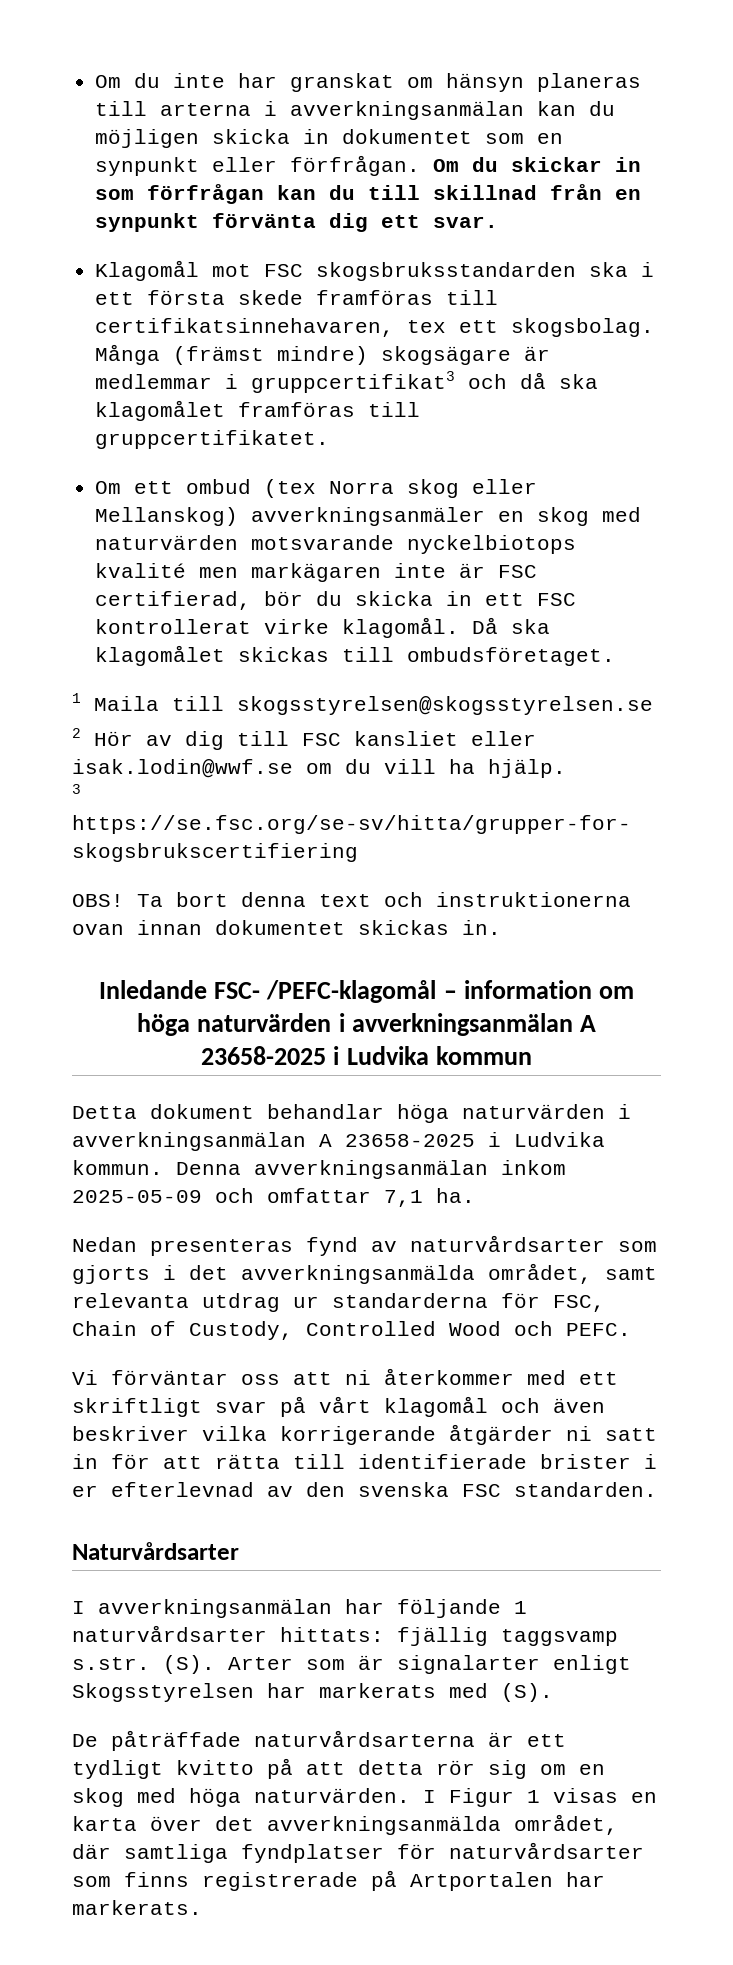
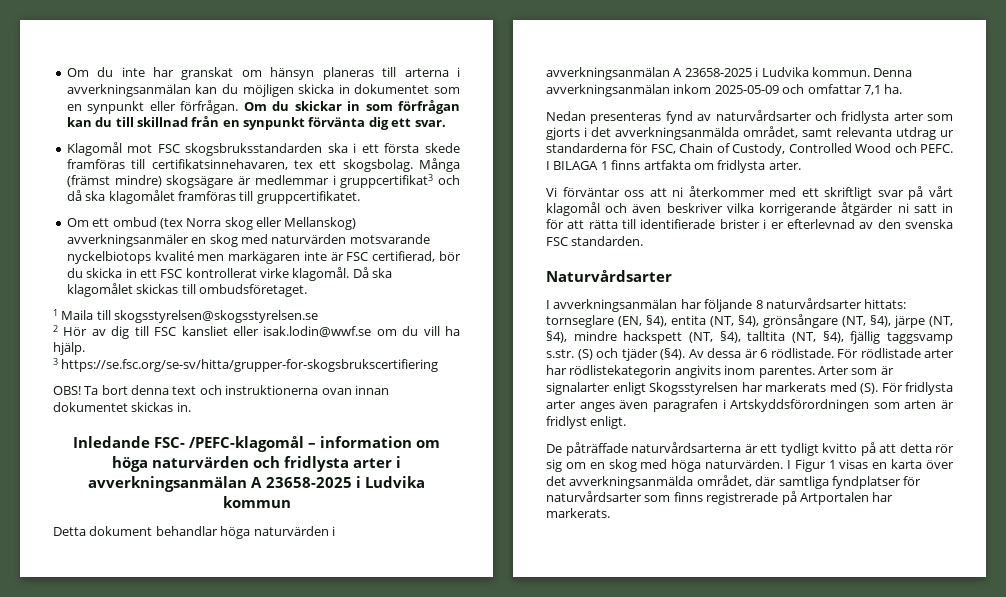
(332, 1022) none -> [252,456,393,472] och fridlysta arter
(605, 1243) none -> [814,111,924,124] och fridlysta arter
(631, 1329) none -> [546,160,801,173] I BILAGA 1 finns artfakta om fridlysta arter.
[514,1601,527,1614] 1 -> [755,300,763,309] 8
[397,1627,618,1646] [72,1655,215,1674] fjällig taggsvamp s.str. (S). -> [546,314,953,328] [546,331,953,344] [546,348,954,361] [546,365,815,378] tornseglare (EN, §4), entita (NT, §4), grönsångare (NT, §4), järpe (NT, §4), mindre hackspett (NT, §4), talltita (NT, §4), fjällig taggsvamp s.str. (S) och tjäder (§4). Av dessa är 6 rödlistade. För rödlistade arter har rödlistekategorin angivits inom parentes.
(553, 1692) none -> [881,382,953,395] [546,399,954,412] [546,416,627,429] För fridlysta arter anges även paragrafen i Artskyddsförordningen som arten är fridlyst enligt.

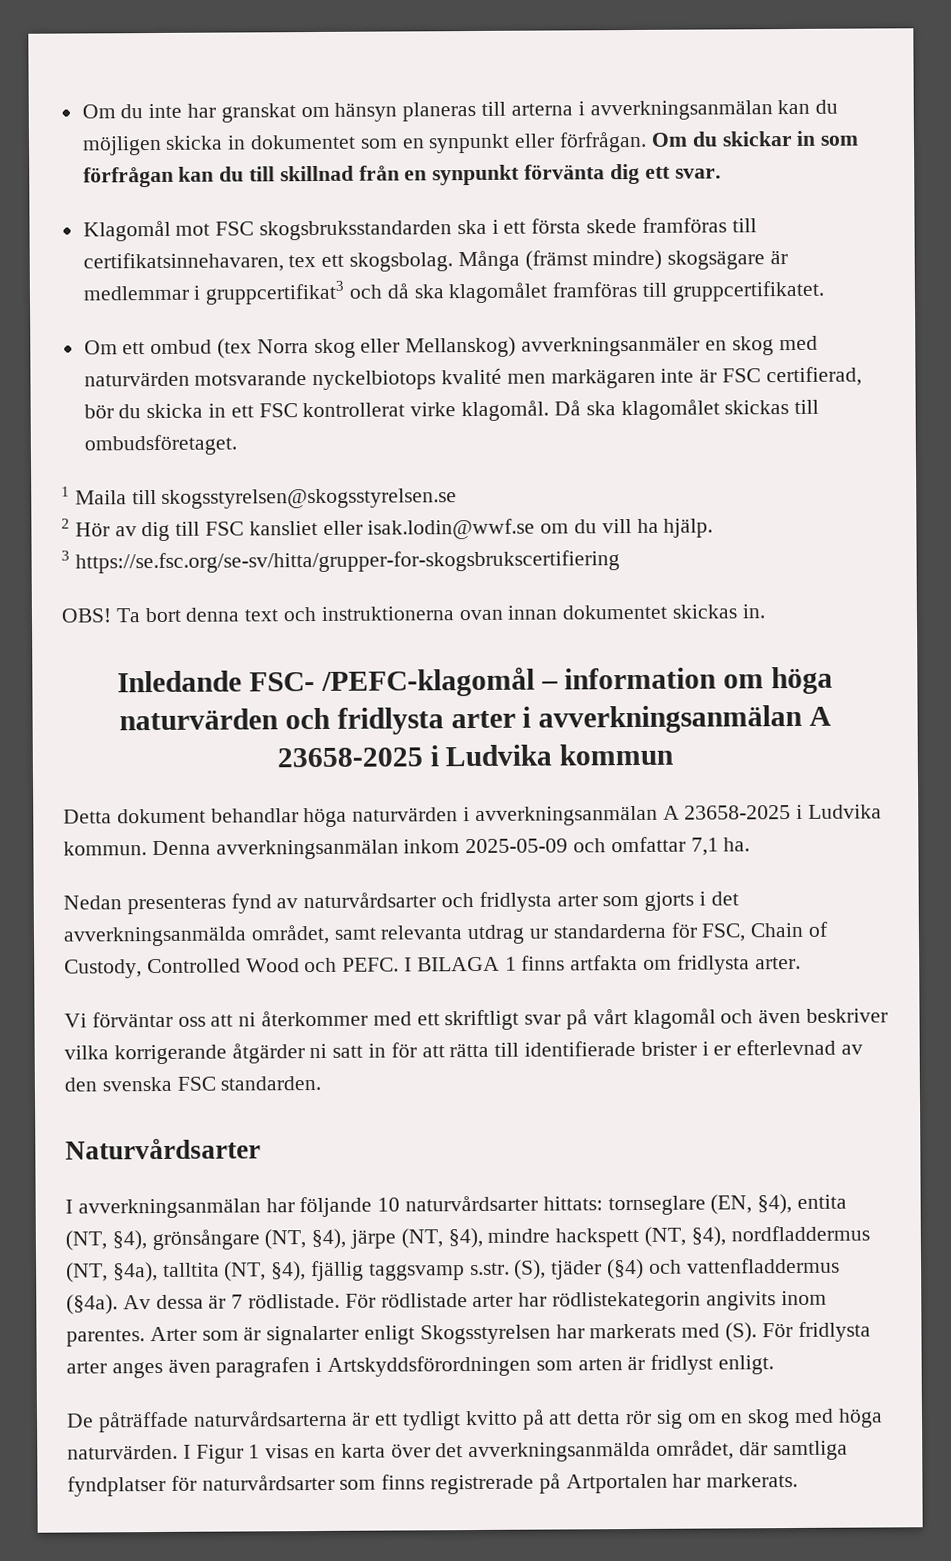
[755,300,763,309] 8 -> [377,1197,401,1212] 10
(741, 337) none -> [730,1225,870,1242] [66,1262,158,1283] nordfladdermus (NT, §4a),
[577,348,685,361] (S) och tjäder (§4). -> [514,1257,840,1280] [66,1294,118,1315] (S), tjäder (§4) och vattenfladdermus (§4a).
[760,349,767,358] 6 -> [231,1294,244,1309] 7

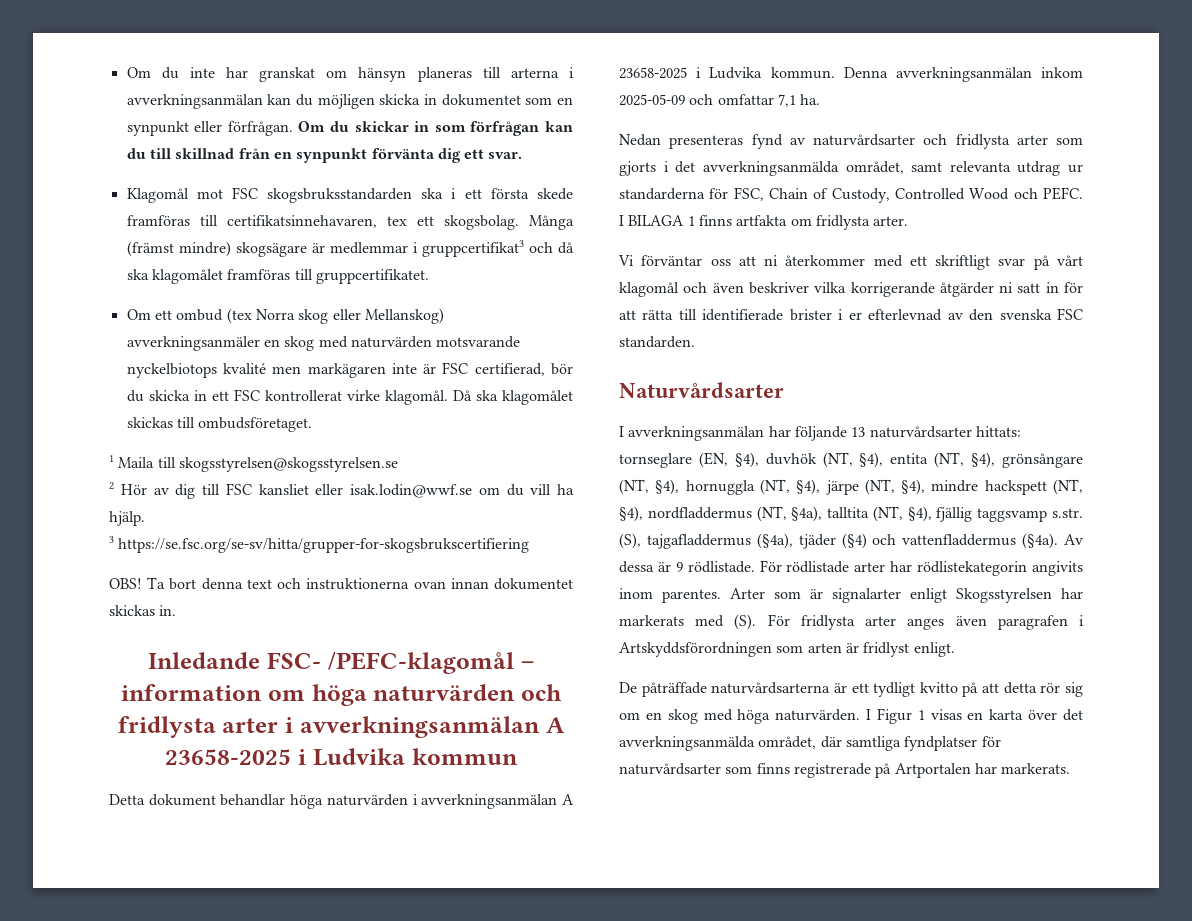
[377,1197,401,1212] 10 -> [851,427,866,437] 13
(793, 1204) none -> [765,452,884,468] duvhök (NT, §4),
(347, 1239) none -> [685,479,821,495] hornuggla (NT, §4),
(547, 1269) none -> [646,533,793,549] tajgafladdermus (§4a),
[231,1294,244,1309] 7 -> [675,562,683,572] 9

